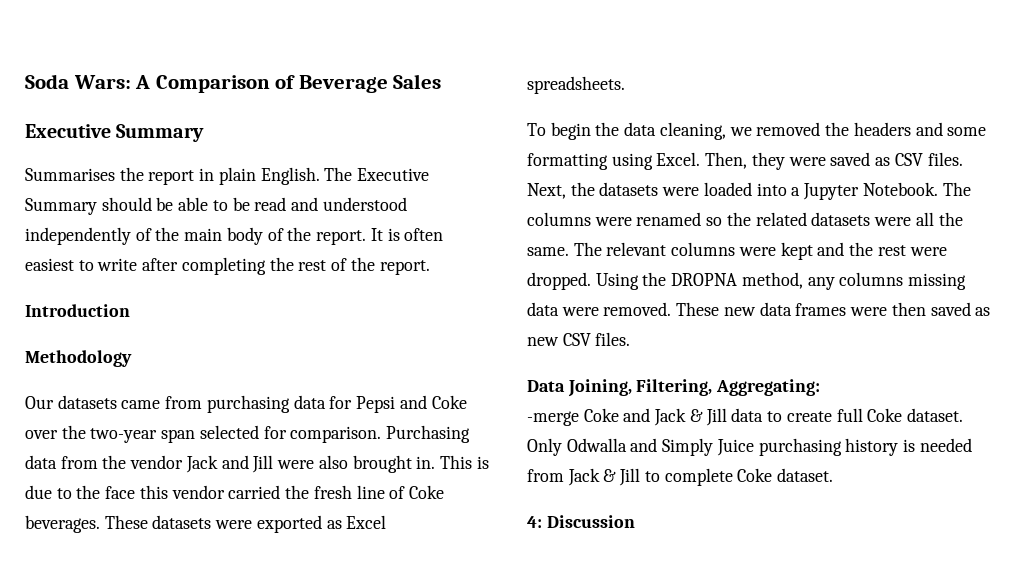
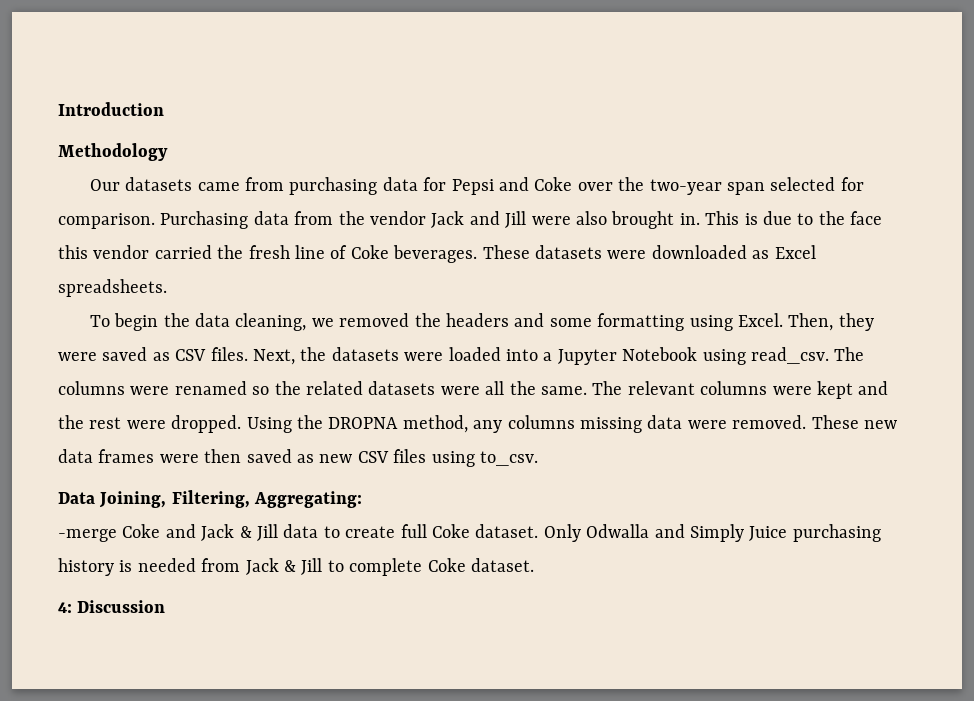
[25,74,442,93] [25,124,205,142] [25,167,430,185] [25,197,407,215] [25,227,444,245] [25,257,430,275] Soda Wars: A Comparison of Beverage Sales // Executive Summary // Summarises the report in plain English. The Executive Summary should be able to be read and understood independently of the main body of the report. It is often easiest to write after completing the rest of the report. // -> (58, 109) none
[256,515,322,533] exported -> [651,245,747,259] downloaded
[862,182,938,196] Notebook. -> [622,347,829,365] Notebook using read_csv.
[595,332,631,346] files. -> [393,449,538,467] files using to_csv.

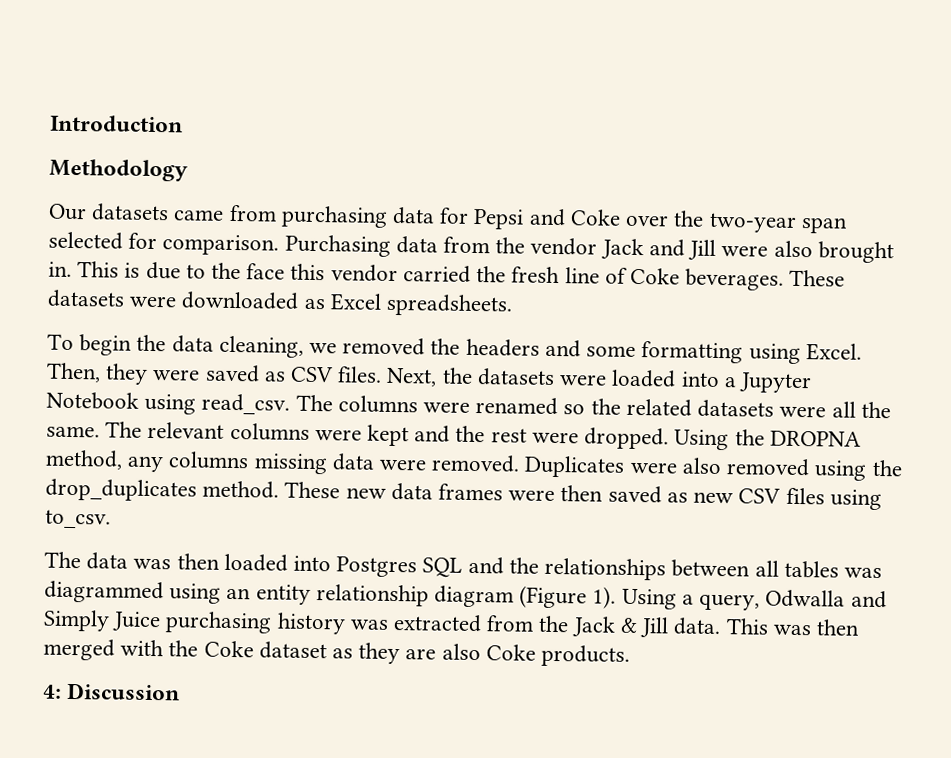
(807, 422) none -> [524,455,903,481] [45,478,280,502] Duplicates were also removed using the drop_duplicates method.
[58,490,363,508] [58,524,581,542] Data Joining, Filtering, Aggregating: // -merge Coke and Jack & Jill data to create full Coke dataset. Only -> [44,551,882,581] [44,580,761,611] The data was then loaded into Postgres SQL and the relationships between all tables was diagrammed using an entity relationship diagram (Figure 1). Using a query,
[119,558,534,576] is needed from Jack & Jill to complete Coke dataset. -> [349,614,860,638] [43,638,631,667] was extracted from the Jack & Jill data. This was then merged with the Coke dataset as they are also Coke products.

